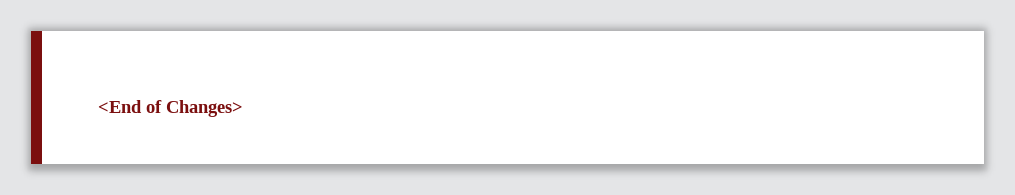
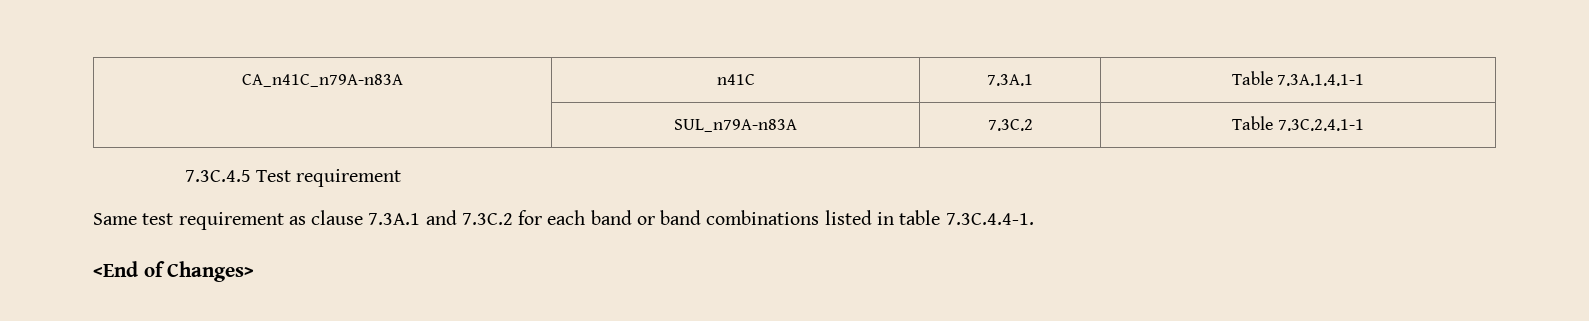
(98, 106) none -> [242,74,403,87] [716,74,755,85] [987,74,1033,86] [1231,71,1365,86] [674,119,797,132] [987,119,1033,131] [1232,116,1364,131] [184,169,402,187] [93,210,1034,230] CA_n41C_n79A-n83A | n41C | 7.3A.1 | Table 7.3A.1.4.1-1 // | SUL_n79A-n83A | 7.3C.2 | Table 7.3C.2.4.1-1 // 7.3C.4.5 Test requirement // Same test requirement as clause 7.3A.1 and 7.3C.2 for each band or band combinations listed in table 7.3C.4.4-1. //

